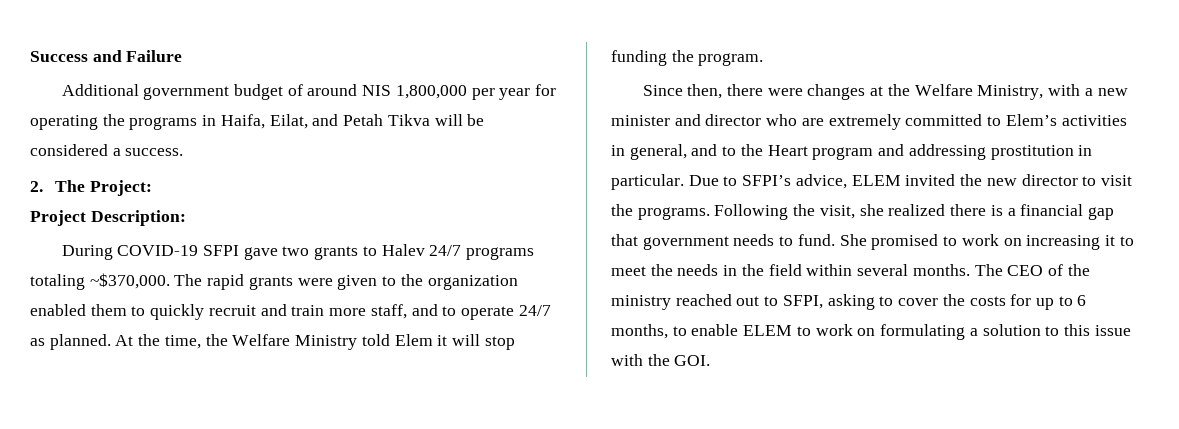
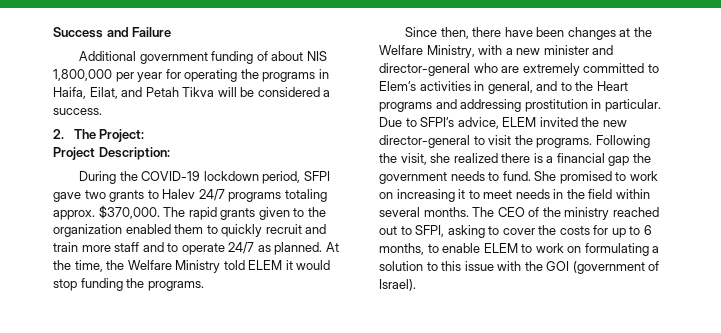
[233,84,358,100] budget of around -> [211,51,304,64] funding of about
[117,245,199,256] COVID-19 -> [119,171,301,184] the COVID-19 lockdown period,
[89,273,170,289] ~$370,000. -> [53,205,160,220] approx. $370,000.
[297,278,333,286] were -> (256, 214) none
[370,304,407,319] staff, -> [114,242,140,252] staff
[394,334,480,346] Elem it will -> [248,260,331,270] ELEM it would
[698,53,764,66] program. -> [147,281,204,291] programs.
[767,88,803,96] were -> [504,27,565,37] have been
[705,114,762,126] director -> [379,63,470,76] director-general
[812,147,874,160] program -> [379,102,432,112] programs
[1021,174,1078,186] director -> [379,135,470,148] director-general
[611,234,638,246] that -> [632,153,651,163] the
[650,264,673,276] the -> (513, 194) none
[674,355,711,366] GOI. -> [546,261,660,274] [379,279,416,291] GOI (government of Israel).

